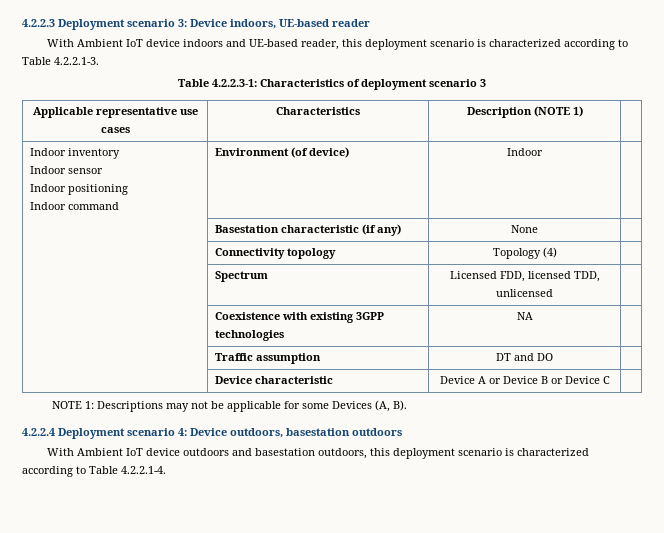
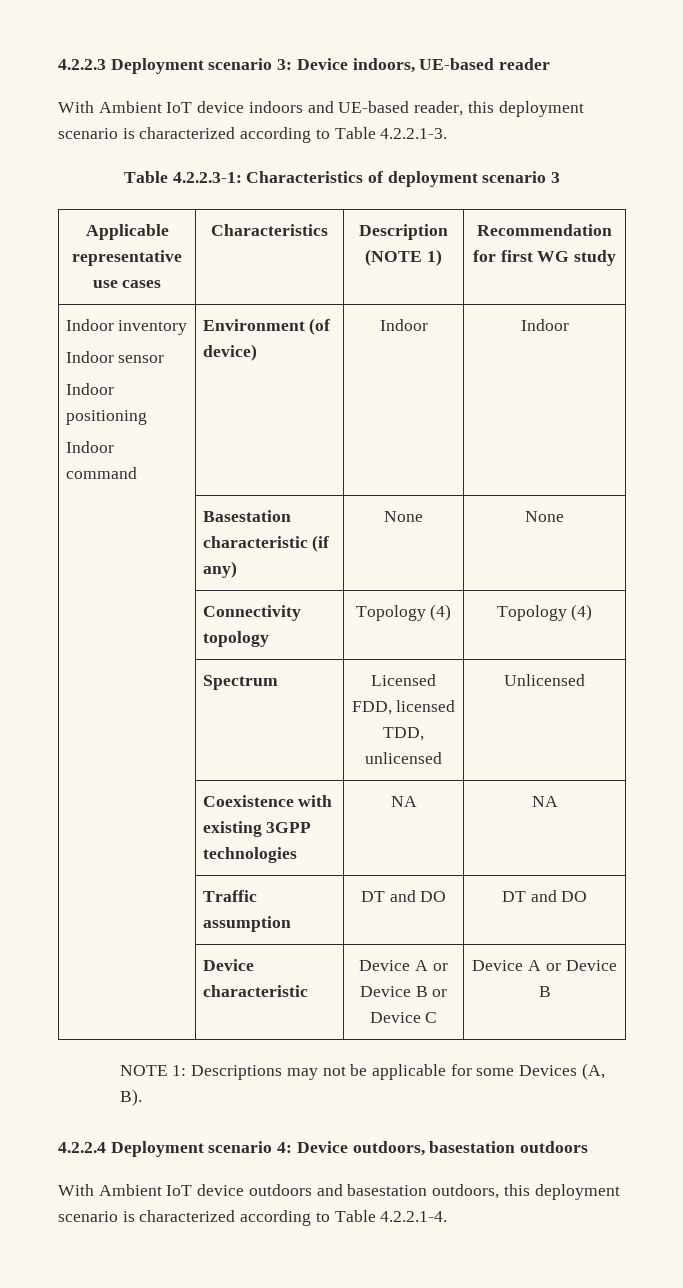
(583, 111) none -> [477,224,612,236] [472,250,617,266] Recommendation for first WG study
(543, 152) none -> [520,319,569,331] Indoor
(538, 229) | -> [525,511,564,522] | None
(557, 252) none -> [496,604,593,621] Topology (4)
(553, 293) none -> [504,674,585,686] Unlicensed
(533, 316) none -> [531,796,558,807] NA
(553, 357) none -> [501,890,588,902] DT and DO
(610, 380) none -> [472,960,617,971] [538,986,551,997] Device A or Device B

